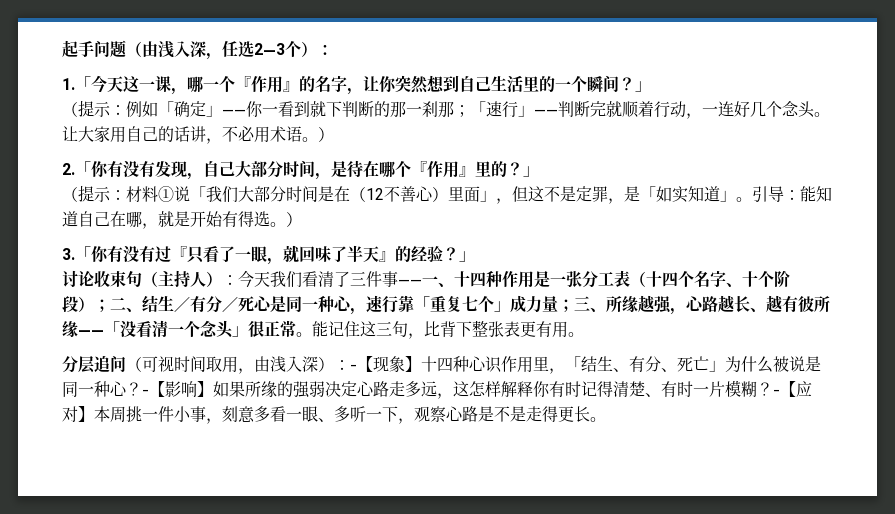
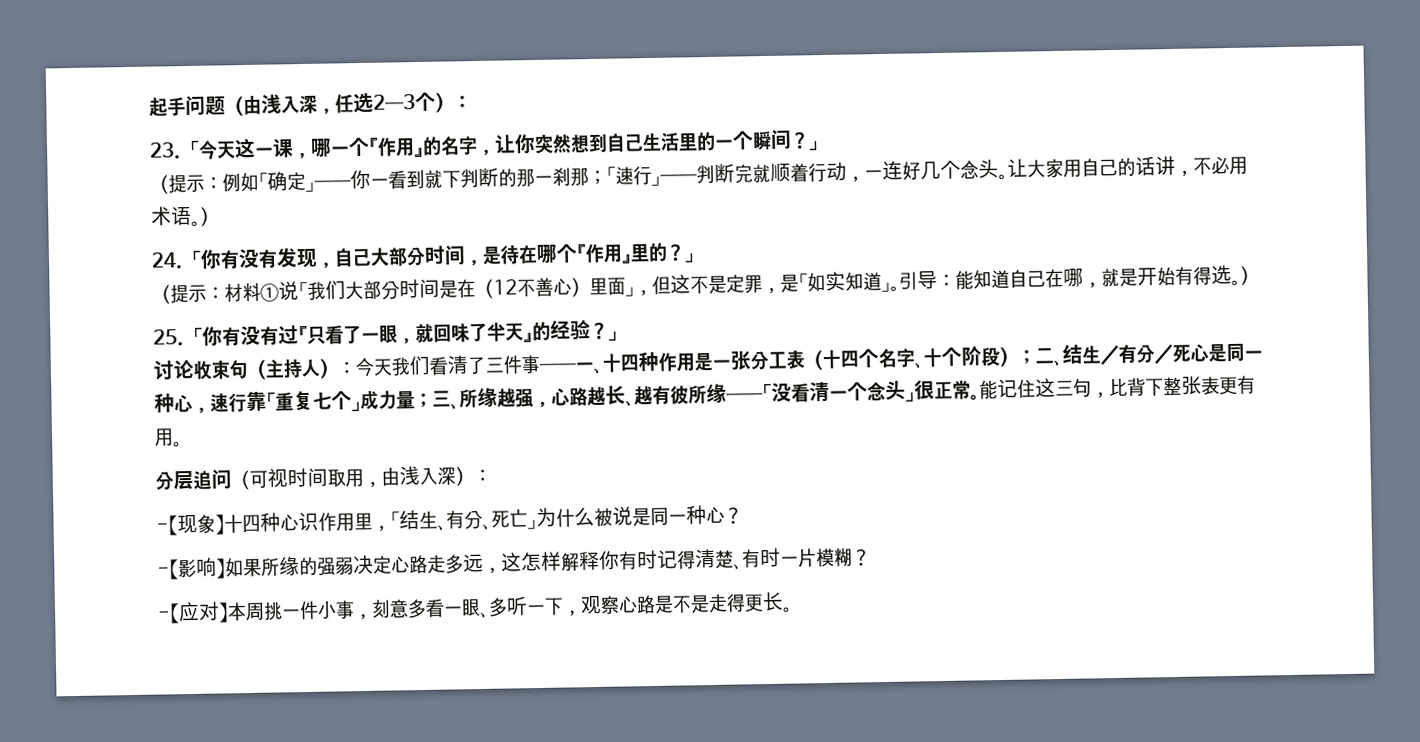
[62,78,75,90] 1. -> [149,142,181,160] 23.
[62,163,75,175] 2. -> [151,252,183,270] 24.
[62,248,75,260] 3. -> [153,329,184,347] 25.
(350, 365) none -> (492, 475) //
(142, 389) none -> (743, 515) //
(773, 389) none -> (871, 557) //

